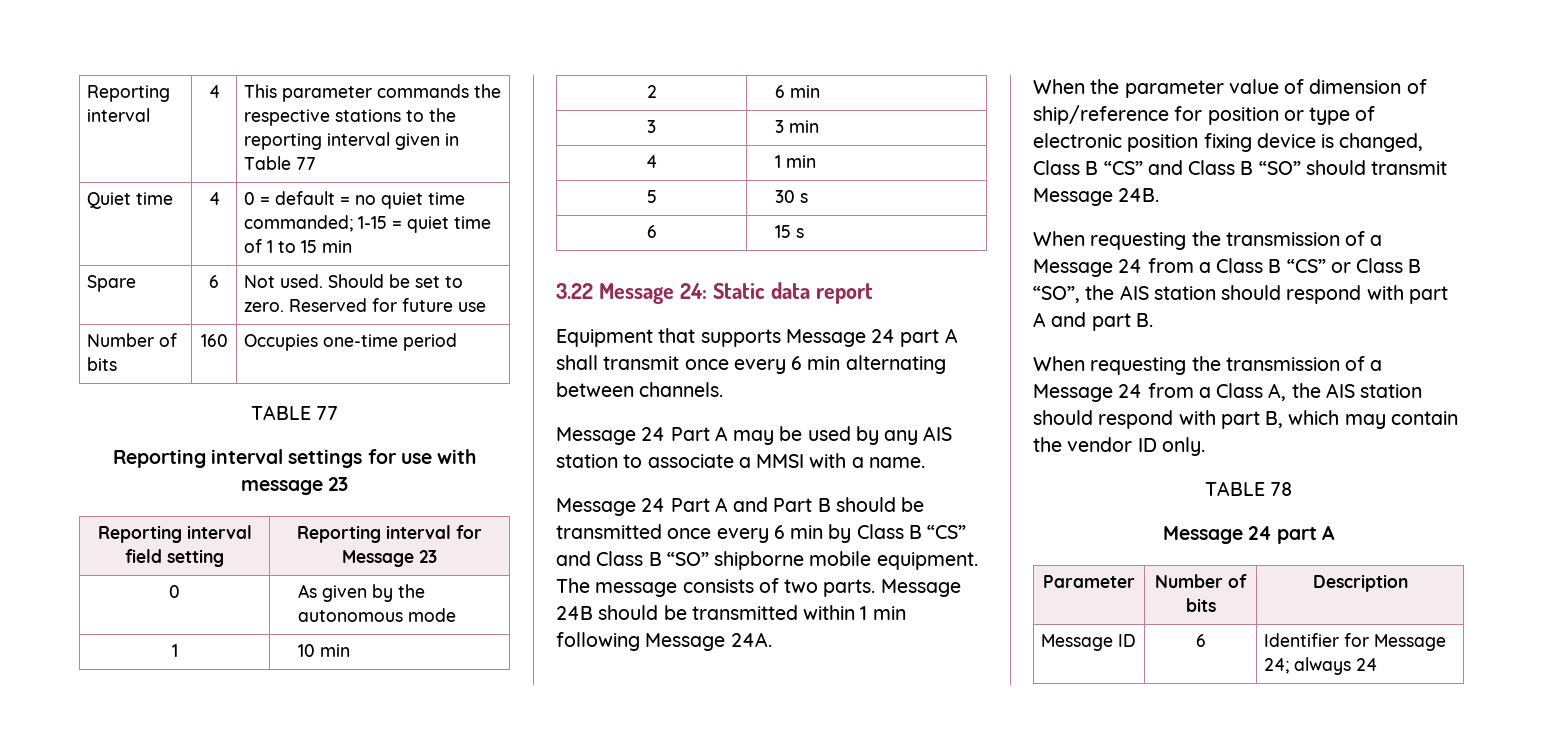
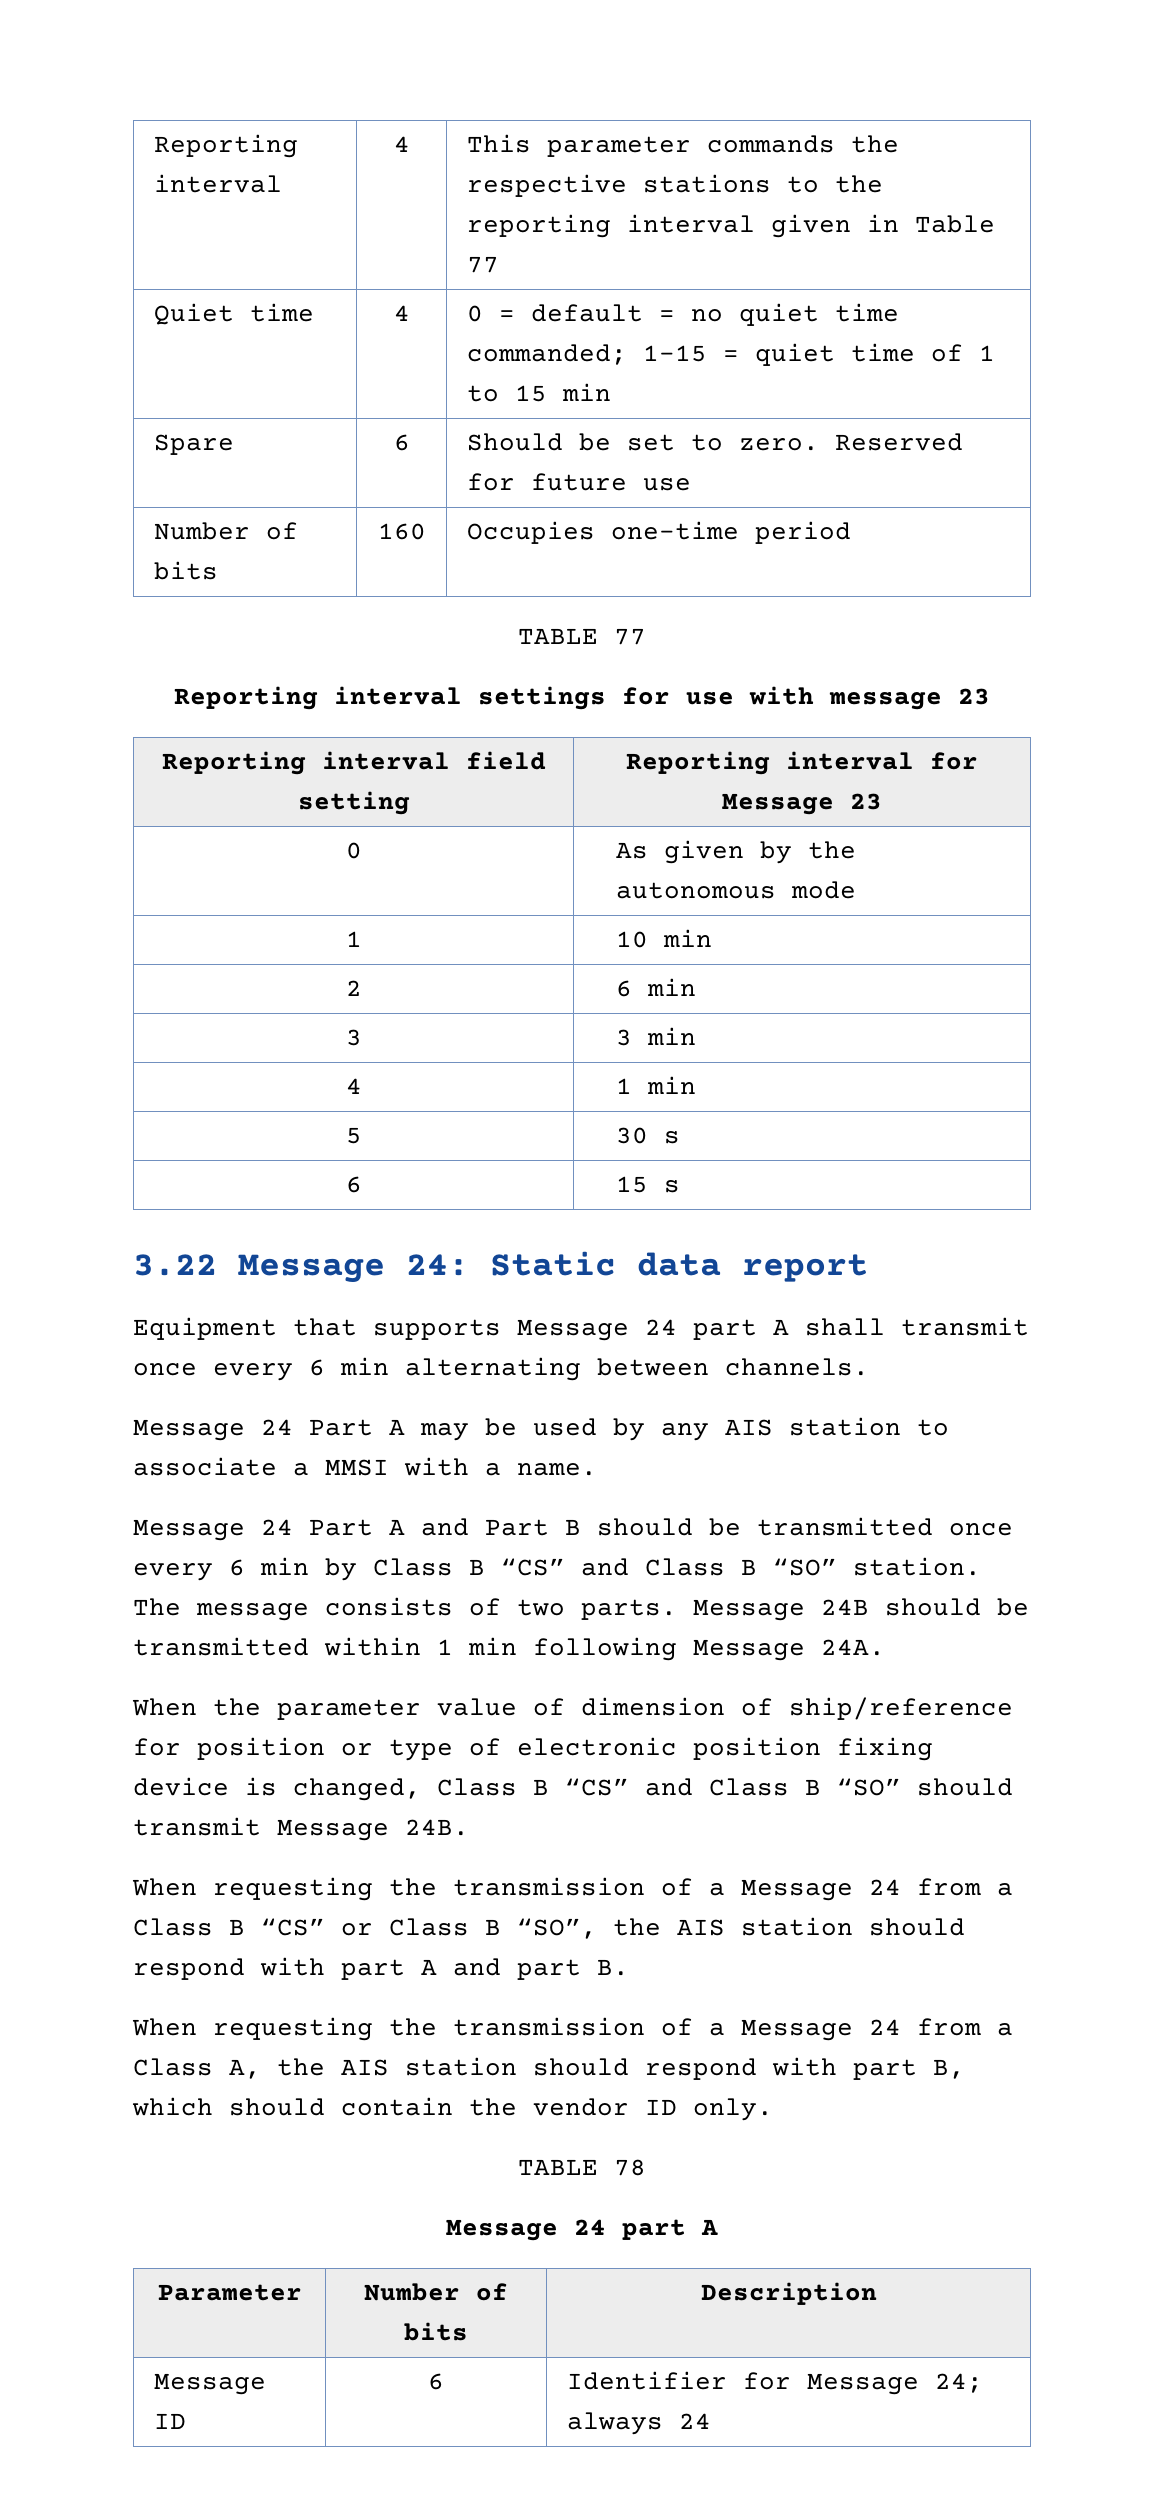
[244,274,324,288] Not used. -> (410, 442) none
[714,551,978,570] shipborne mobile equipment. -> [853,1557,981,1576] station.
[1344,414,1386,429] may -> [229,2098,325,2116] should

